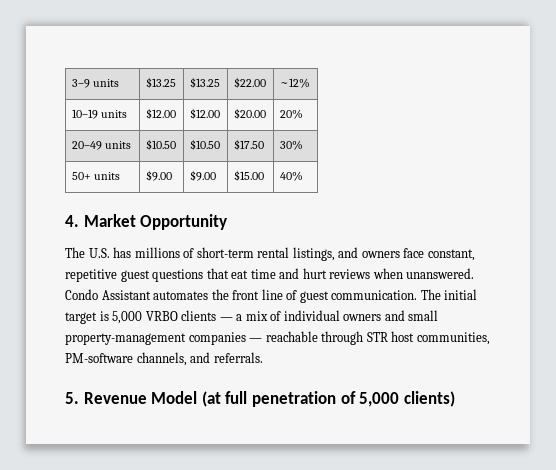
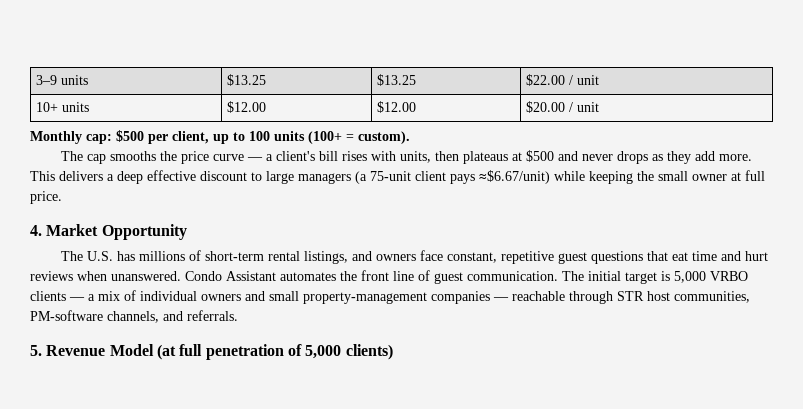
[279,78,310,88] [71,109,98,119] | ~12% // 10–19 -> [569,75,600,85] [36,102,59,112] / unit // 10+
[279,109,303,119] [71,141,131,150] [145,139,176,150] [189,139,220,150] [233,139,264,150] [279,140,303,150] [71,172,120,180] [145,170,172,181] [189,170,216,181] [233,170,264,181] [279,171,303,181] | 20% // 20–49 units | $10.50 | $10.50 | $17.50 | 30% // 50+ units | $9.00 | $9.00 | $15.00 | 40% -> [569,102,600,112] [30,130,410,144] [60,150,752,164] [30,170,765,184] [30,191,62,204] / unit // Monthly cap: $500 per client, up to 100 units (100+ = custom). // The cap smooths the price curve — a client's bill rises with units, then plateaus at $500 and never drops as they add more. This delivers a deep effective discount to large managers (a 75-unit client pays ≈$6.67/unit) while keeping the small owner at full price.

